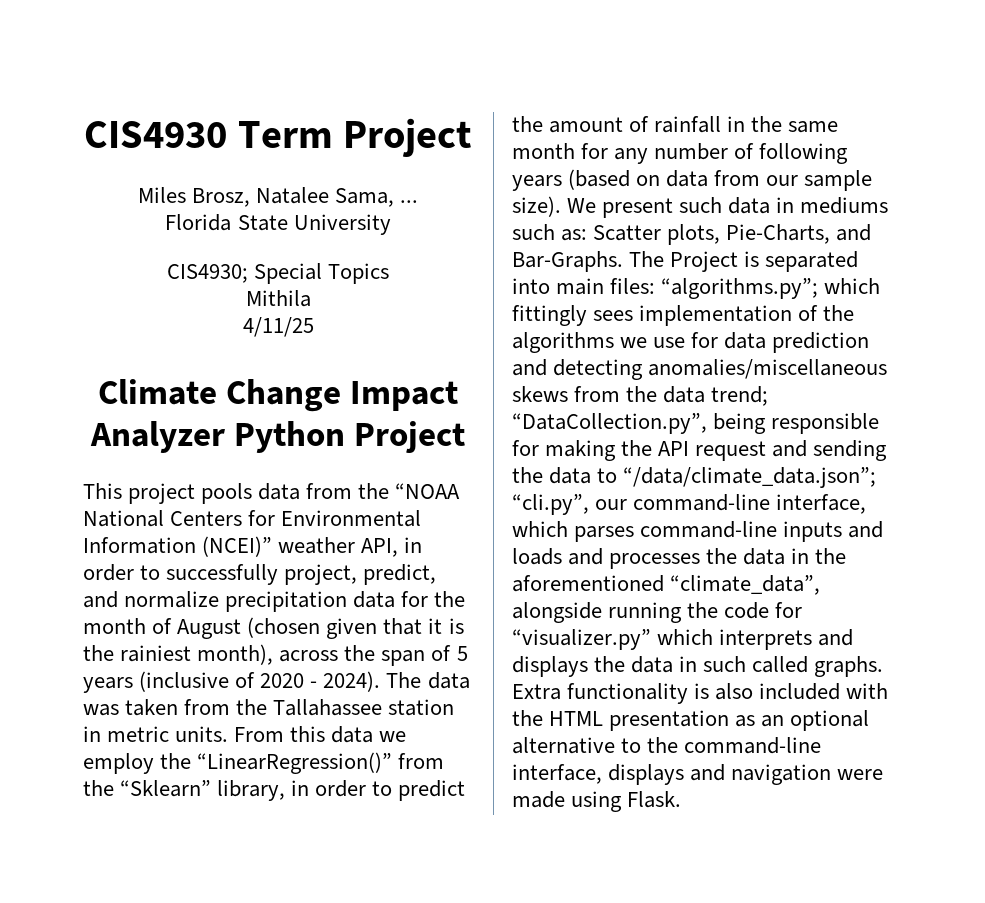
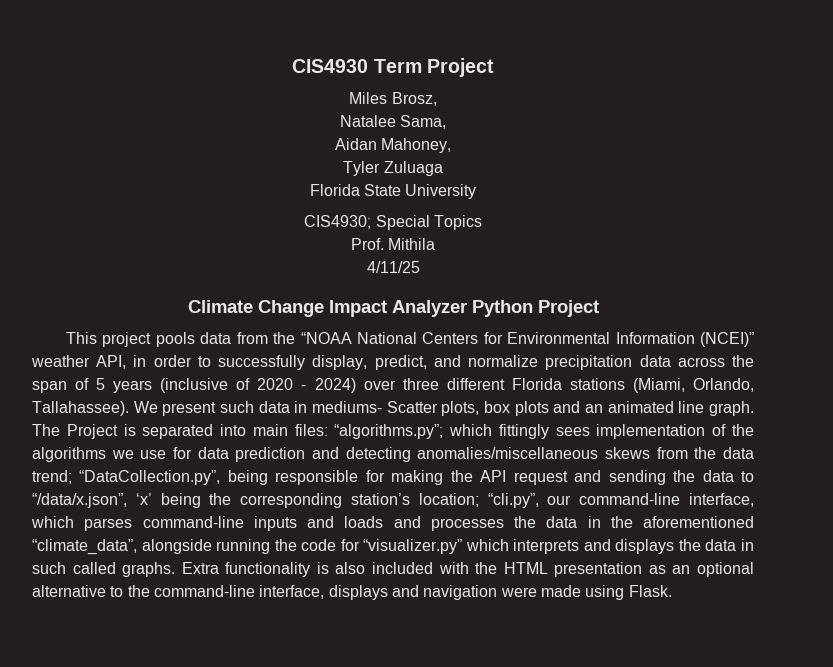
(250, 197) none -> (437, 99) //
[400,200,419,203] ... -> [334,138,452,153] [343,161,443,176] // Aidan Mahoney, // Tyler Zuluaga
(390, 273) none -> [350,238,384,250] Prof.
[284,564,358,585] project, -> [312,355,368,370] display,
[401,591,466,607] [83,617,464,639] [83,644,274,665] for the month of August (chosen given that it is the rainiest month), -> (671, 361) none
[323,671,470,692] [83,699,455,716] [83,726,407,743] [83,752,445,774] [83,780,466,801] [512,116,839,133] [512,143,849,164] [512,169,873,191] [512,196,561,217] 2024). The data was taken from the Tallahassee station in metric units. From this data we employ the “LinearRegression()” from the “Sklearn” library, in order to predict the amount of rainfall in the same month for any number of following years (based on data from our sample size). -> [314,378,755,393] [32,401,129,416] 2024) over three different Florida stations (Miami, Orlando, Tallahassee).
[800,197,889,214] [512,224,872,245] [512,251,623,272] mediums such as: Scatter plots, Pie-Charts, and Bar-Graphs. -> [312,401,754,416] mediums- Scatter plots, box plots and an animated line graph.
[623,467,877,488] “/data/climate_data.json”; -> [32,493,479,508] “/data/x.json”, ‘x’ being the corresponding station’s location;

